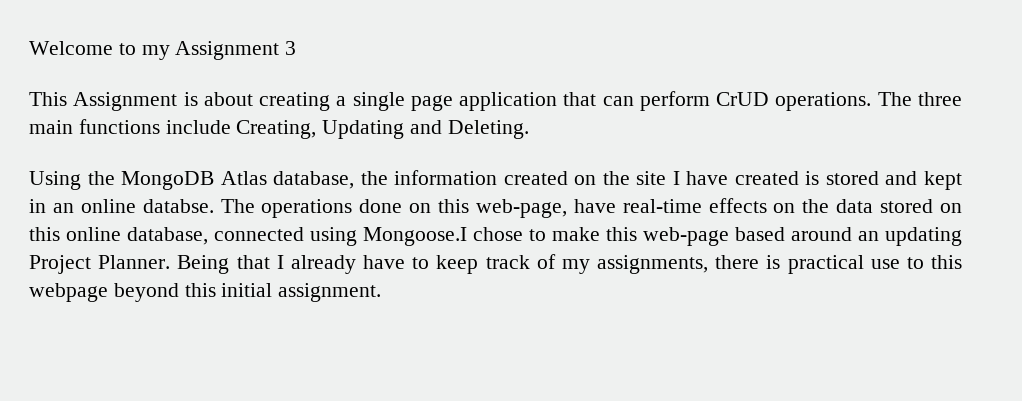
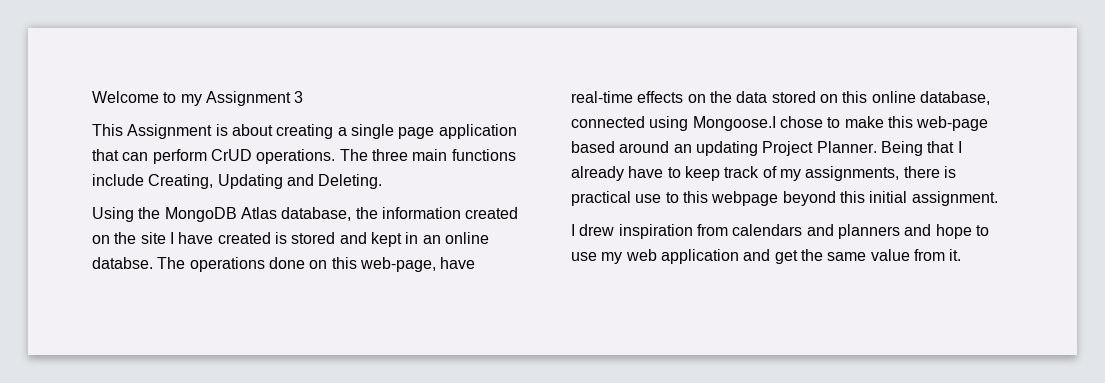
(382, 292) none -> [571,224,989,239] [571,249,962,264] // I drew inspiration from calendars and planners and hope to use my web application and get the same value from it.

